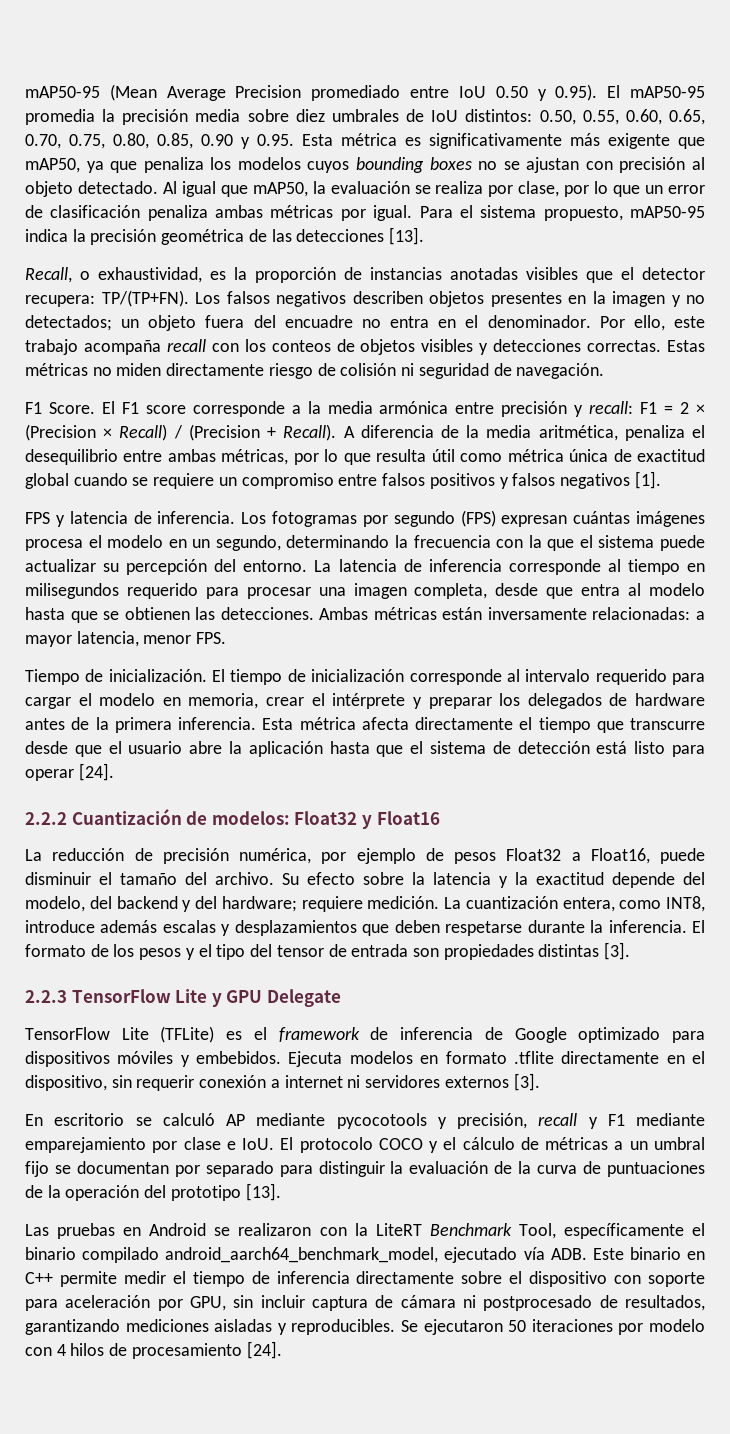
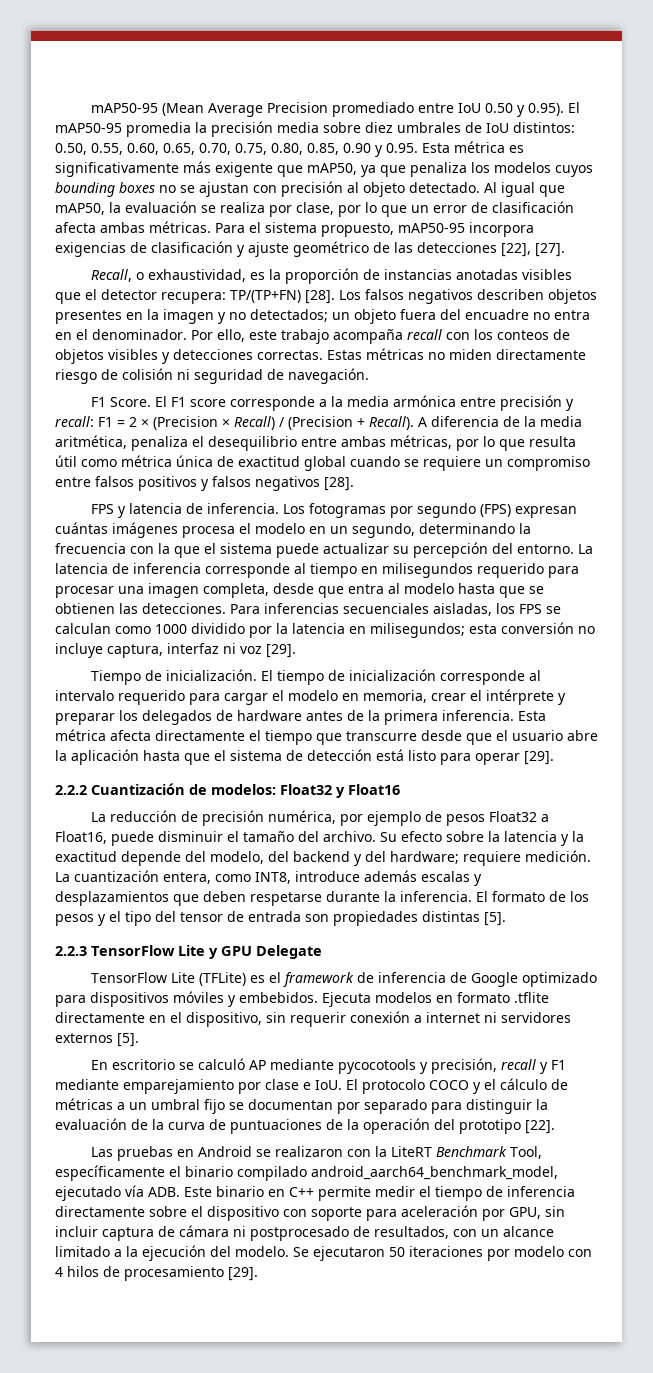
[147,205,413,221] penaliza ambas métricas por igual. -> [55,221,211,233] afecta ambas métricas.
[25,229,245,245] indica la precisión geométrica -> [469,222,534,237] [55,241,369,257] incorpora exigencias de clasificación y ajuste geométrico
[389,227,425,245] [13]. -> [501,243,565,257] [22], [27].
[101,290,189,307] TP/(TP+FN). -> [230,290,335,304] TP/(TP+FN) [28].
[634,471,661,489] [1]. -> [324,477,354,491] [28].
[319,607,705,620] [25,631,227,647] Ambas métricas están inversamente relacionadas: a mayor latencia, menor FPS. -> [230,603,561,616] [55,622,595,638] [55,643,296,658] Para inferencias secuenciales aisladas, los FPS se calculan como 1000 dividido por la latencia en milisegundos; esta conversión no incluye captura, interfaz ni voz [29].
[78,763,114,781] [24]. -> [524,751,554,765] [29].
[604,942,631,960] [3]. -> [484,912,506,926] [5].
[513,1073,540,1091] [3]. -> [117,1033,139,1047] [5].
[245,1183,281,1201] [13]. -> [525,1120,555,1134] [22].
[25,1319,396,1335] garantizando mediciones aisladas y reproducibles. -> [453,1226,554,1237] [55,1245,289,1261] con un alcance limitado a la ejecución del modelo.
[246,1341,282,1359] [24]. -> [228,1267,258,1281] [29].

